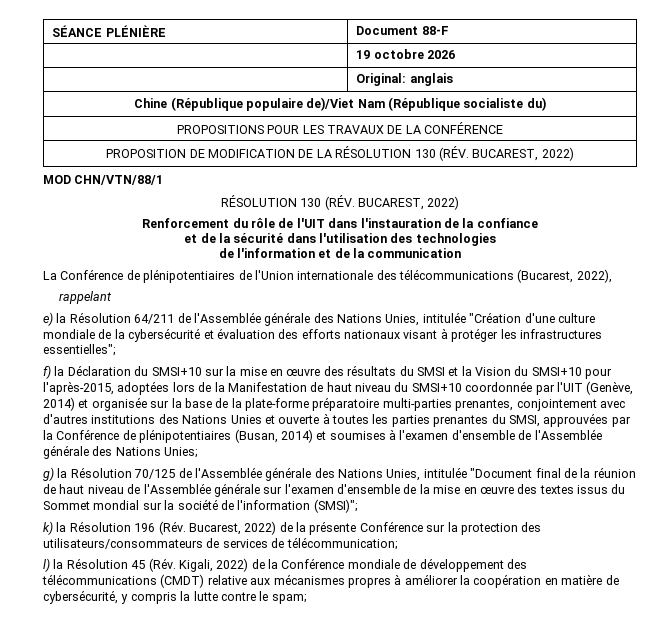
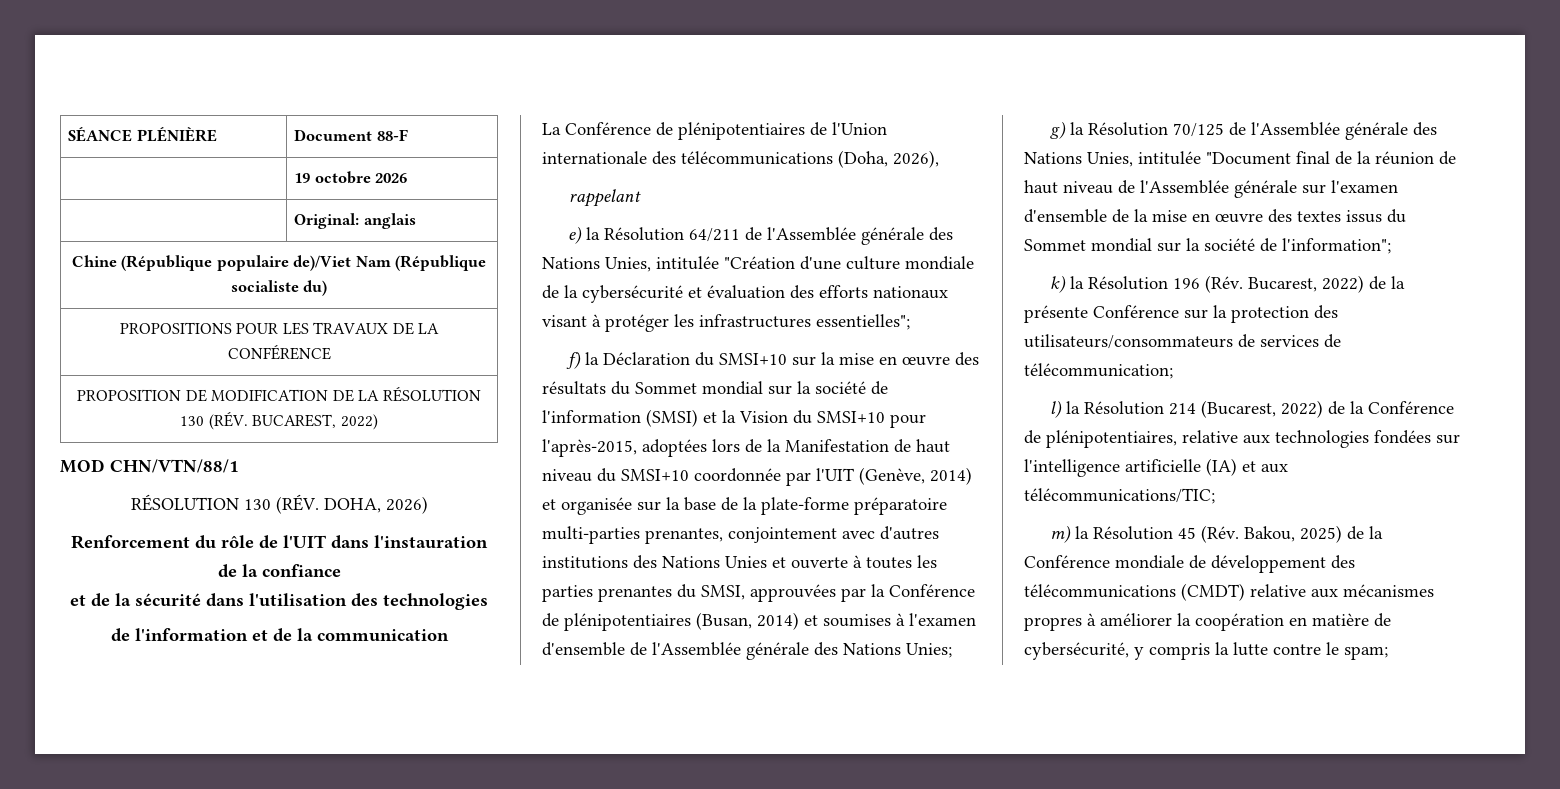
[357,196,460,210] BUCAREST, 2022) -> [323,496,428,514] DOHA, 2026)
[517,269,612,283] (Bucarest, 2022), -> [838,150,939,168] (Doha, 2026),
[416,367,445,376] SMSI -> [635,381,888,395] [542,409,698,427] Sommet mondial sur la société de l'information (SMSI)
[237,499,358,513] l'information (SMSI)"; -> [1282,238,1391,254] l'information";
[131,558,249,572] 45 (Rév. Kigali, 2022) -> [1168,400,1454,418] [1024,430,1460,448] [1024,458,1288,477] [1024,488,1215,504] [1049,525,1342,543] 214 (Bucarest, 2022) de la Conférence de plénipotentiaires, relative aux technologies fondées sur l'intelligence artificielle (IA) et aux télécommunications/TIC; // m) la Résolution 45 (Rév. Bakou, 2025)

